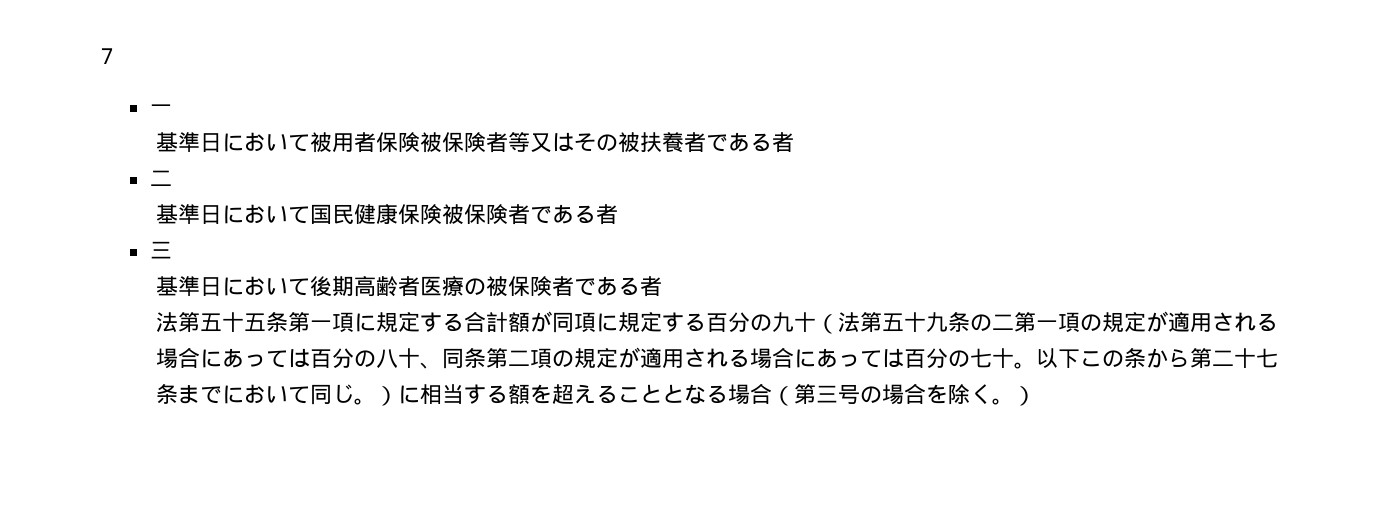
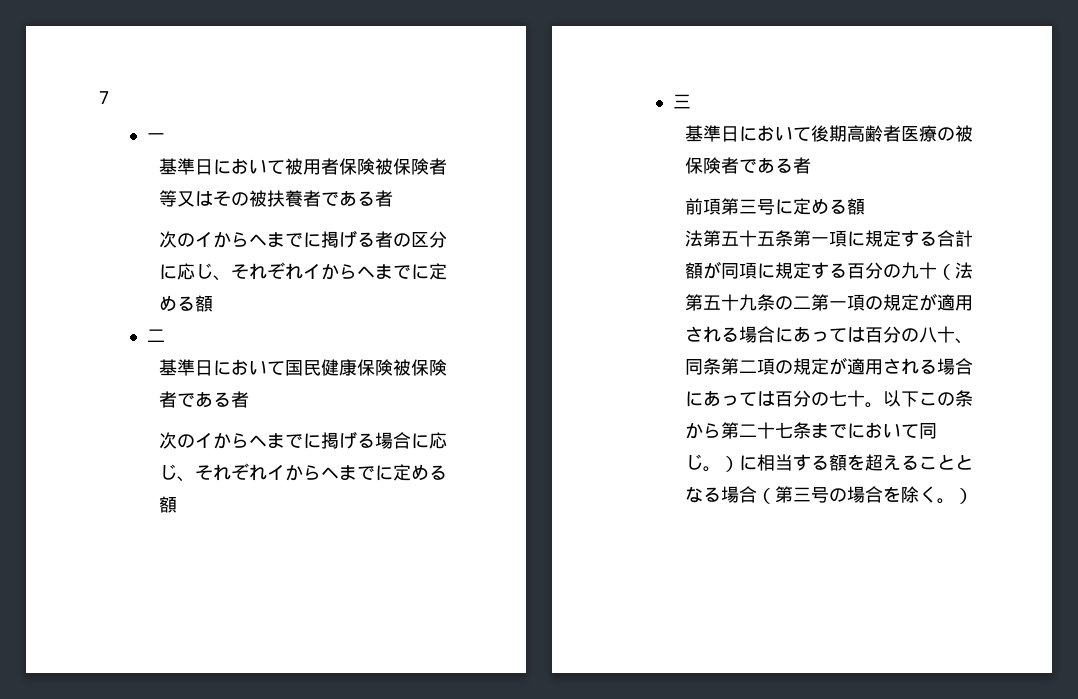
(795, 142) none -> [158,230,447,248] [158,262,447,281] [158,295,213,312] // 次のイからヘまでに掲げる者の区分に応じ、それぞれイからヘまでに定める額
(619, 214) none -> [158,431,447,449] [158,463,447,482] [158,496,177,513] // 次のイからヘまでに掲げる場合に応じ、それぞれイからヘまでに定める額
(663, 286) none -> [684,198,865,215] // 前項第三号に定める額

